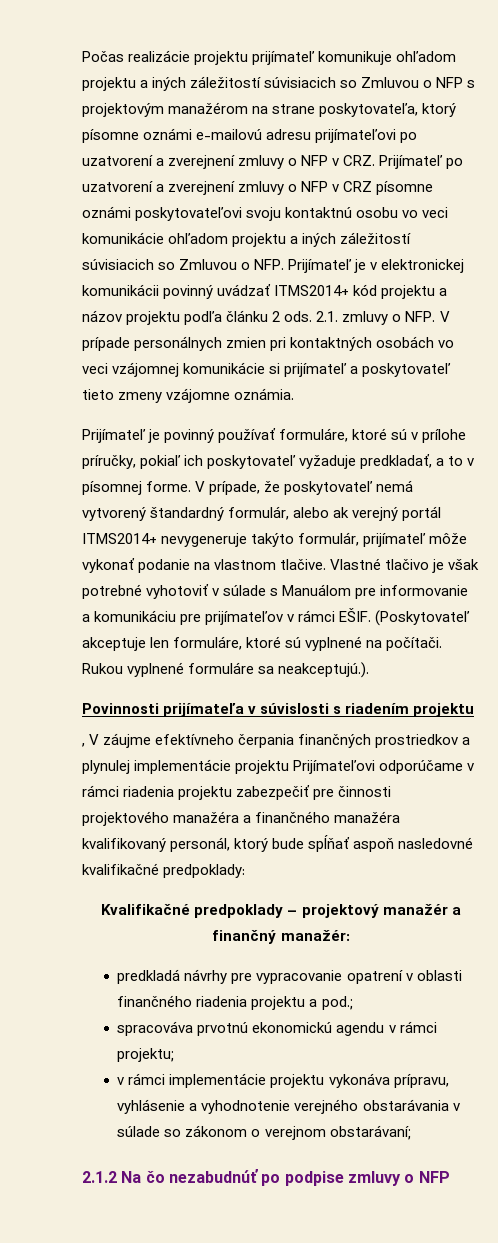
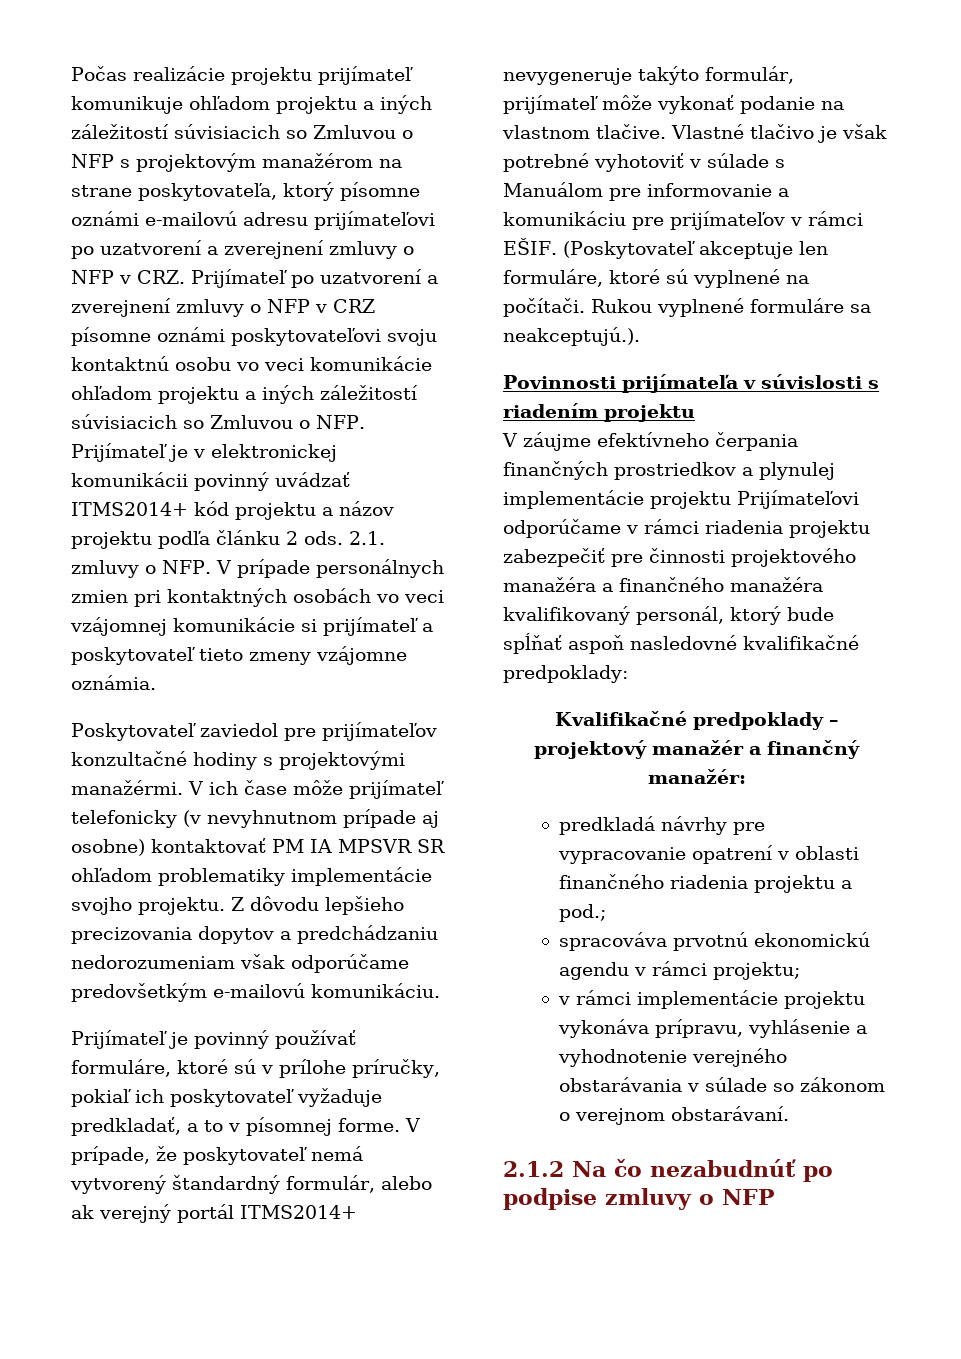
(295, 394) none -> [71,722,437,741] [71,751,405,770] [71,780,444,799] [71,809,439,828] [71,838,445,856] [71,867,432,886] [71,896,404,915] [71,925,438,944] [71,954,409,973] [71,983,440,1002] // Poskytovateľ zaviedol pre prijímateľov konzultačné hodiny s projektovými manažérmi. V ich čase môže prijímateľ telefonicky (v nevyhnutnom prípade aj osobne) kontaktovať PM IA MPSVR SR ohľadom problematiky implementácie svojho projektu. Z dôvodu lepšieho precizovania dopytov a predchádzaniu nedorozumeniam však odporúčame predovšetkým e-mailovú komunikáciu.
[82,743,85,747] , -> (695, 413) none
[329,1125,411,1140] obstarávaní; -> [670,1106,789,1121] obstarávaní.

